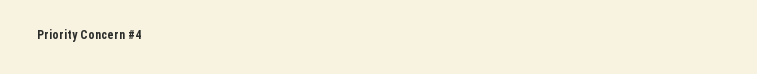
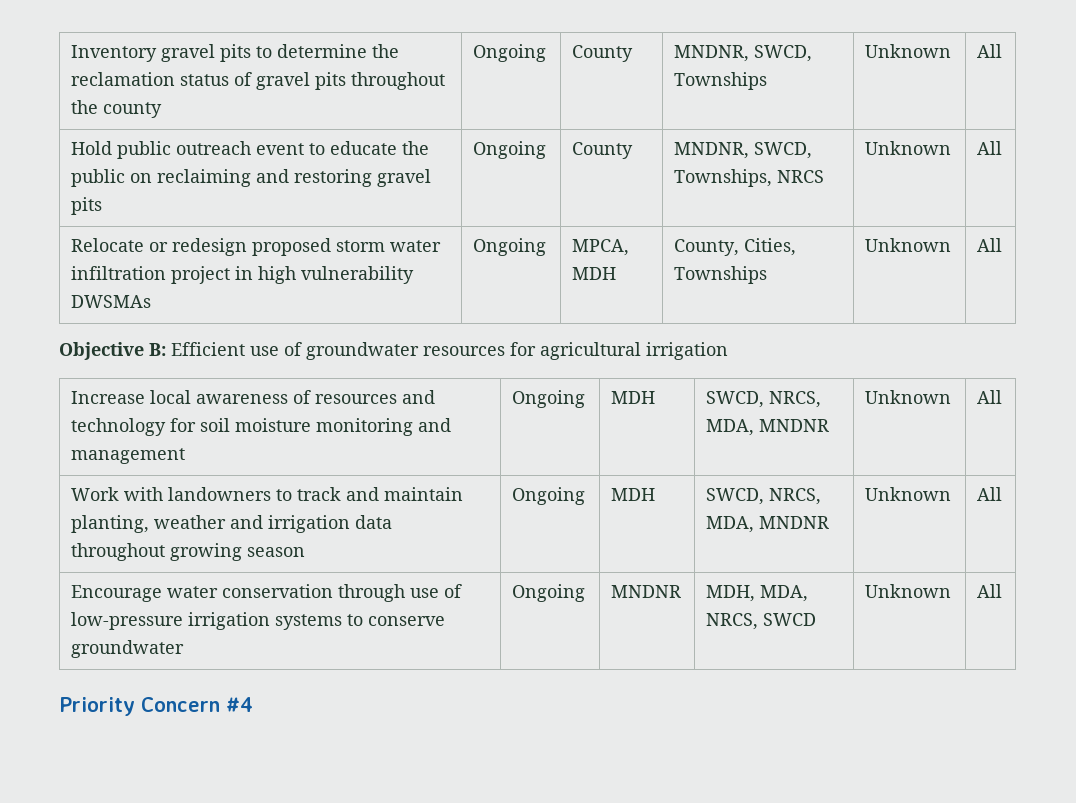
(37, 35) none -> [71,44,400,62] [71,72,446,90] [71,100,163,118] [473,44,547,62] [572,45,634,62] [674,45,813,62] [674,72,768,90] [865,44,952,58] [977,44,1003,58] [71,141,430,159] [71,169,432,187] [71,197,103,215] [473,141,547,159] [572,142,634,159] [674,142,813,159] [674,169,825,187] [865,141,952,155] [977,141,1003,155] [71,238,442,256] [71,266,415,284] [71,295,152,308] [473,238,547,256] [572,239,630,256] [572,267,617,280] [674,238,797,256] [674,266,768,284] [865,238,952,252] [977,238,1003,252] [59,342,728,360] [71,390,436,404] [71,418,452,436] [71,448,186,464] [512,390,586,408] [611,391,656,404] [706,391,822,408] [706,419,830,436] [865,390,952,404] [977,390,1003,404] [71,487,464,501] [71,515,393,533] [71,543,306,561] [512,487,586,505] [611,488,656,501] [706,488,822,505] [706,516,830,533] [865,487,952,501] [977,487,1003,501] [71,584,463,602] [71,612,446,630] [71,640,185,658] [512,584,586,602] [611,585,682,598] [706,585,809,602] [706,613,817,630] [865,584,952,598] [977,584,1003,598] Inventory gravel pits to determine the reclamation status of gravel pits throughout the county | Ongoing | County | MNDNR, SWCD, Townships | Unknown | All // Hold public outreach event to educate the public on reclaiming and restoring gravel pits | Ongoing | County | MNDNR, SWCD, Townships, NRCS | Unknown | All // Relocate or redesign proposed storm water infiltration project in high vulnerability DWSMAs | Ongoing | MPCA, MDH | County, Cities, Townships | Unknown | All // Objective B: Efficient use of groundwater resources for agricultural irrigation // Increase local awareness of resources and technology for soil moisture monitoring and management | Ongoing | MDH | SWCD, NRCS, MDA, MNDNR | Unknown | All // Work with landowners to track and maintain planting, weather and irrigation data throughout growing season | Ongoing | MDH | SWCD, NRCS, MDA, MNDNR | Unknown | All // Encourage water conservation through use of low-pressure irrigation systems to conserve groundwater | Ongoing | MNDNR | MDH, MDA, NRCS, SWCD | Unknown | All //

